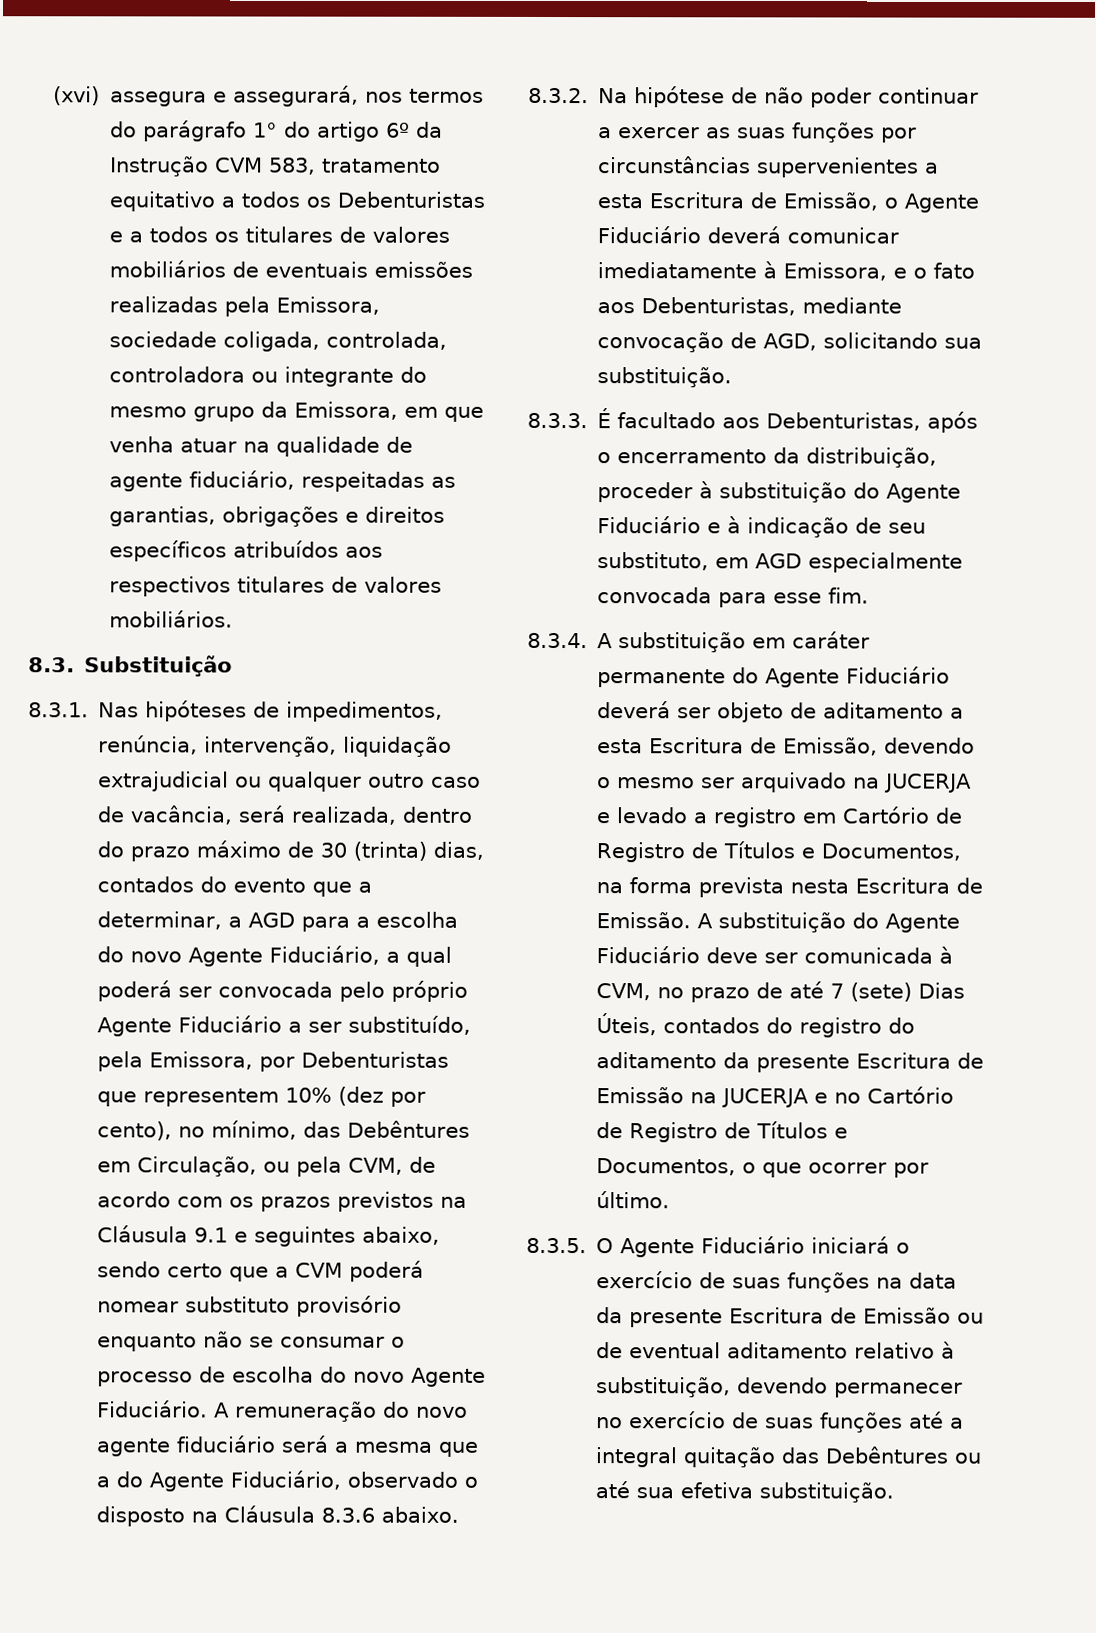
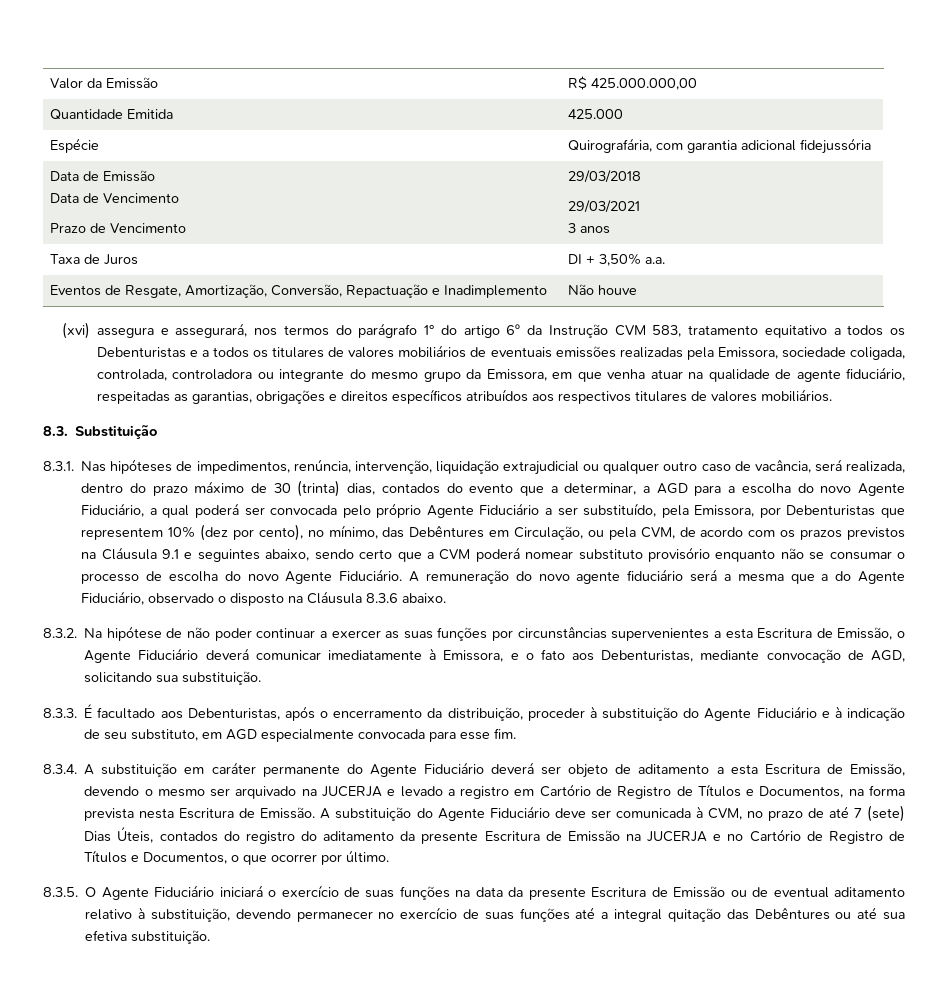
(53, 96) none -> [49,77,158,89] [567,76,697,90] [49,109,173,120] [567,109,623,119] [49,138,99,153] [567,138,871,154] [49,170,155,182] [49,193,179,203] [49,223,186,233] [567,170,641,183] [567,200,640,213] [567,223,610,234] [49,254,138,265] [567,253,665,266] [49,284,547,298] [567,284,637,295] Valor da Emissão | R$ 425.000.000,00 // Quantidade Emitida | 425.000 // Espécie | Quirografária, com garantia adicional fidejussória // Data de Emissão // Data de Vencimento // Prazo de Vencimento | 29/03/2018 // 29/03/2021 // 3 anos // Taxa de Juros | DI + 3,50% a.a. // Eventos de Resgate, Amortização, Conversão, Repactuação e Inadimplemento | Não houve //

